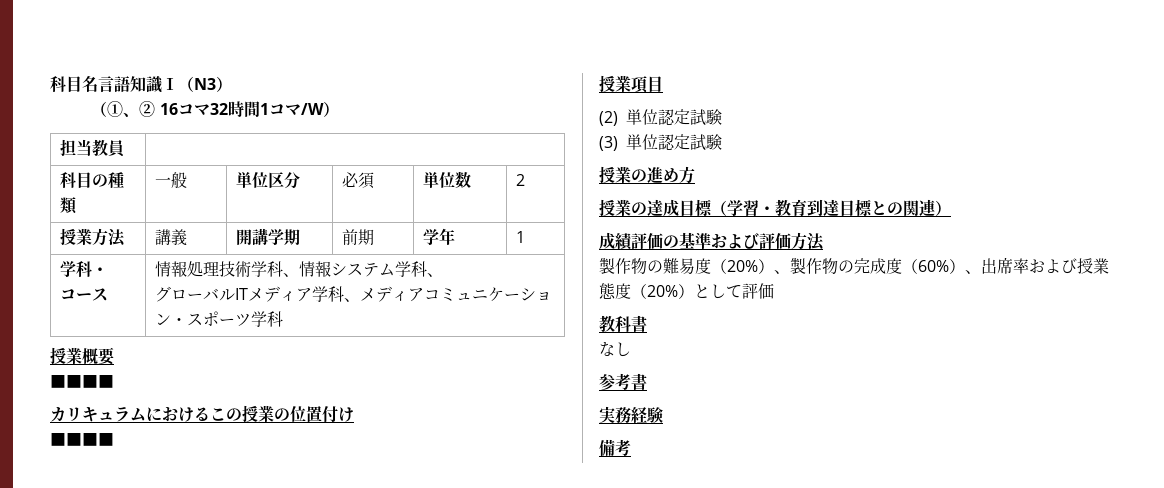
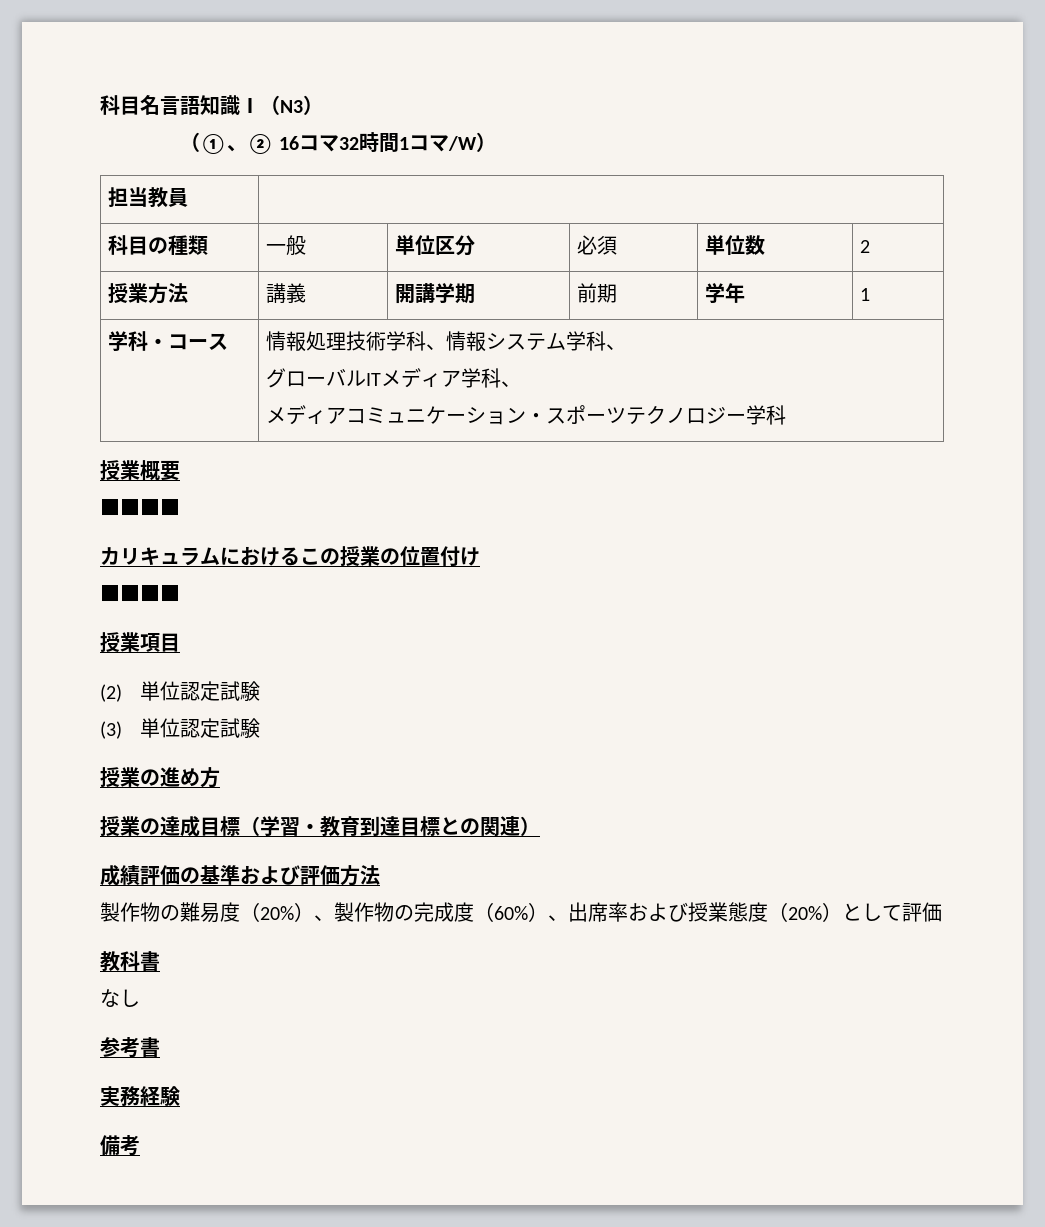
(360, 300) none -> (522, 384) //
(251, 319) none -> [626,405,747,425] テクノロジー

